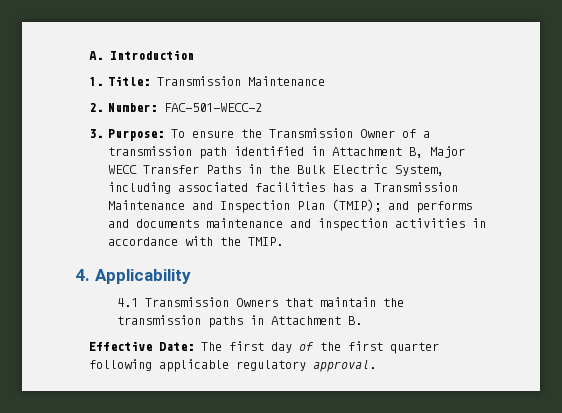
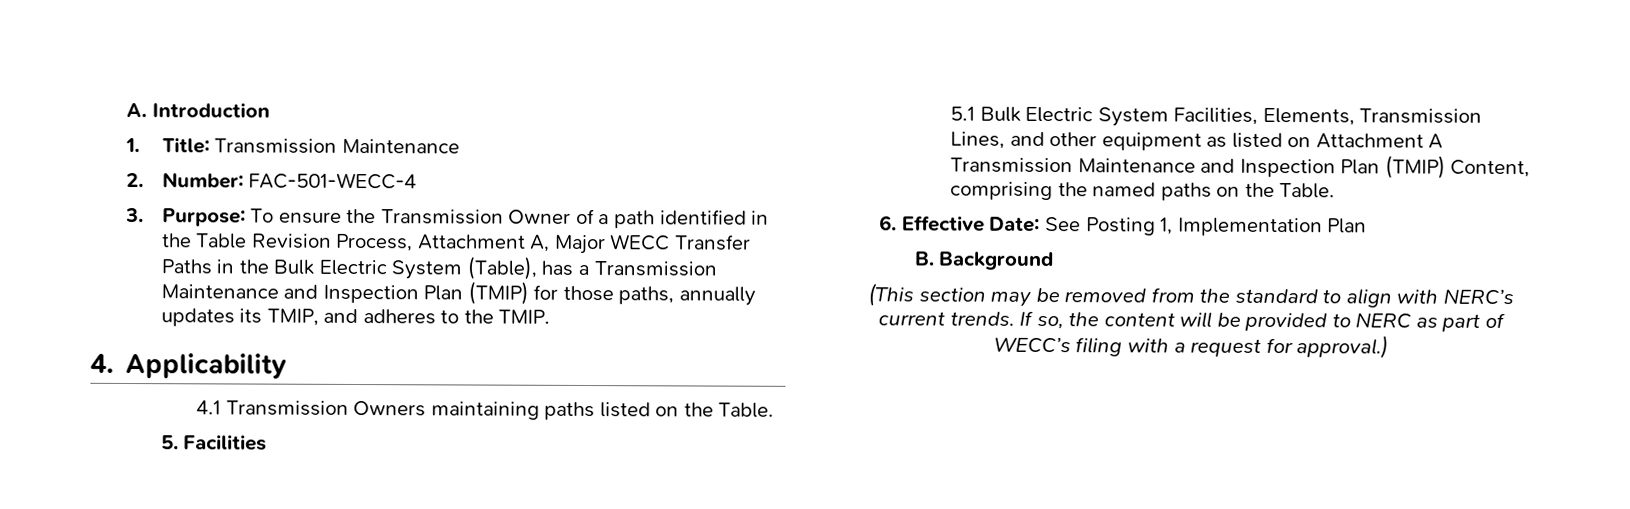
[164,103,263,112] FAC-501-WECC-2 -> [248,172,418,190] FAC-501-WECC-4
[108,146,193,156] transmission -> (610, 219) none
[332,147,424,158] Attachment B, -> [161,233,551,252] the Table Revision Process, Attachment A,
[395,165,445,176] [108,182,326,194] System, including associated facilities -> [391,256,537,280] System (Table),
[332,199,473,213] [108,218,487,231] [108,236,214,246] (TMIP); and performs and documents maintenance and inspection activities in accordance with -> [467,281,757,306] [160,308,460,327] (TMIP) for those paths, annually updates its TMIP, and adheres to
[285,297,405,307] [117,315,363,328] [89,341,440,354] [89,359,377,372] that maintain the transmission paths in Attachment B. // Effective Date: The first day of the first quarter following applicable regulatory approval. -> [430,401,775,421] [160,434,268,451] [950,106,1483,127] [950,131,1444,151] [950,155,1531,179] [950,181,1336,201] [879,215,1368,237] [913,251,1055,271] [868,283,1514,308] [878,310,1505,332] [992,335,1390,359] maintaining paths listed on the Table. // 5. Facilities // 5.1 Bulk Electric System Facilities, Elements, Transmission Lines, and other equipment as listed on Attachment A Transmission Maintenance and Inspection Plan (TMIP) Content, comprising the named paths on the Table. // 6. Effective Date: See Posting 1, Implementation Plan // B. Background // (This section may be removed from the standard to align with NERC’s current trends. If so, the content will be provided to NERC as part of WECC’s filing with a request for approval.)

